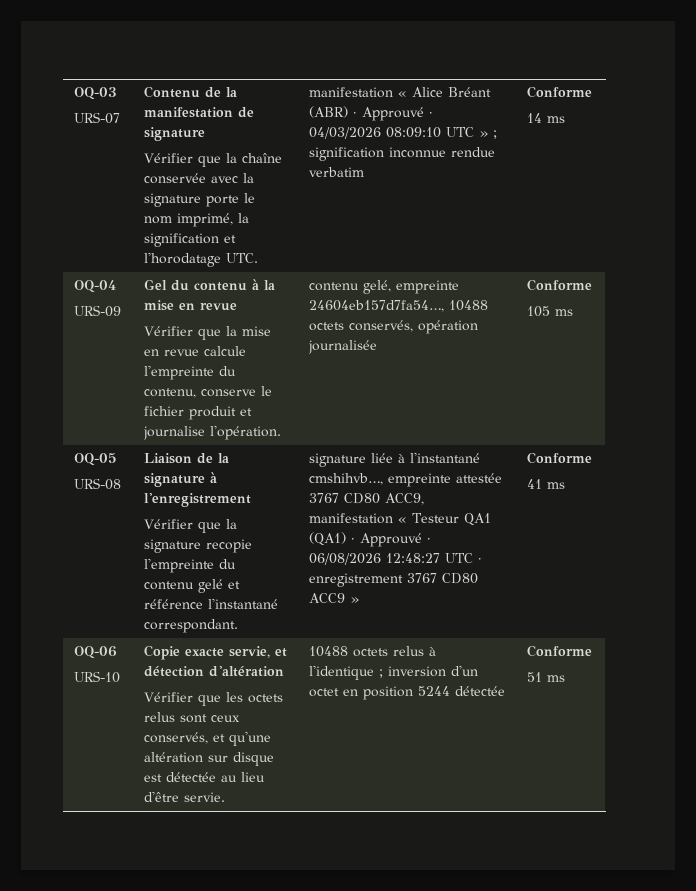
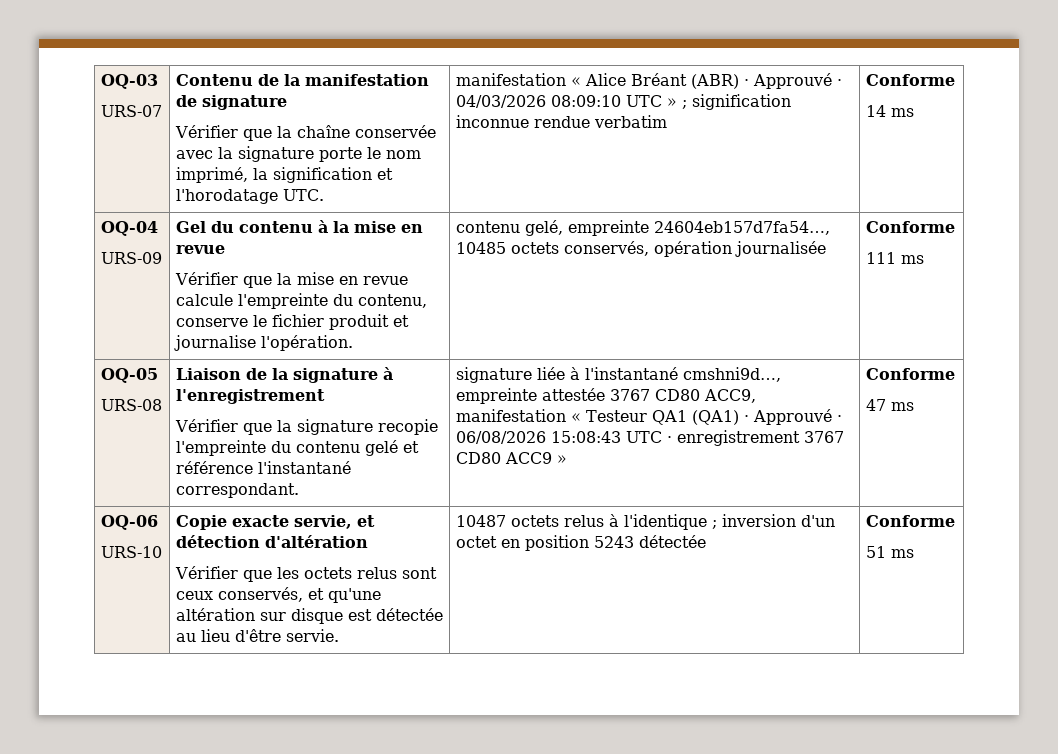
[449,300,489,311] 10488 -> [455,242,506,254] 10485
[527,306,551,317] 105 -> [865,252,896,264] 111
[309,473,384,485] cmshihvb…, -> [682,367,781,382] cmshni9d…,
[386,553,441,563] 12:48:27 -> [550,431,621,443] 15:08:43
[527,479,543,489] 41 -> [865,399,886,411] 47
[309,646,349,657] 10488 -> [455,515,506,527] 10487
[418,686,451,696] 5244 -> [593,536,634,548] 5243

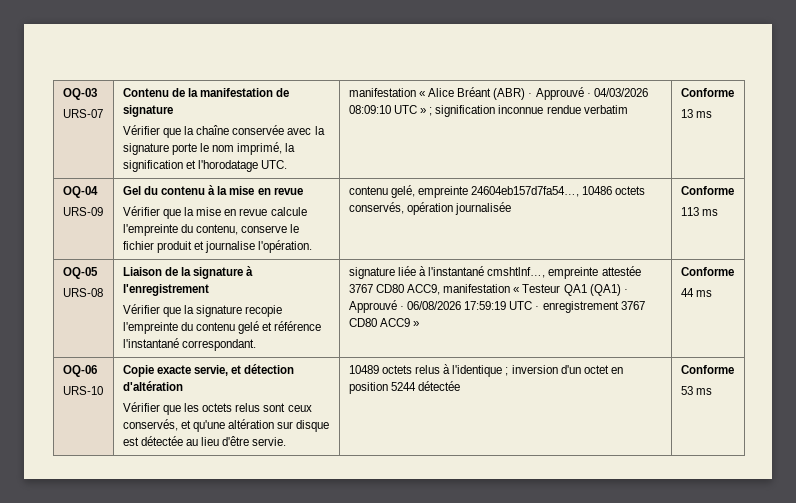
[865,105,886,117] 14 -> [680,109,693,118] 13
[455,242,506,254] 10485 -> [582,186,613,195] 10486
[865,252,896,264] 111 -> [680,207,699,216] 113
[682,367,781,382] cmshni9d…, -> [487,267,546,278] cmshtlnf…,
[550,431,621,443] 15:08:43 -> [464,301,507,310] 17:59:19
[865,399,886,411] 47 -> [680,288,694,297] 44
[455,515,506,527] 10487 -> [348,365,379,374] 10489
[593,536,634,548] 5243 -> [391,382,417,391] 5244
[865,546,886,558] 51 -> [680,386,693,395] 53

